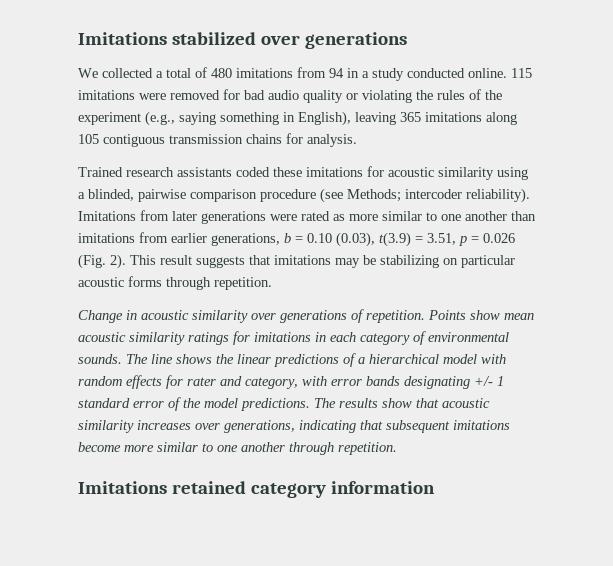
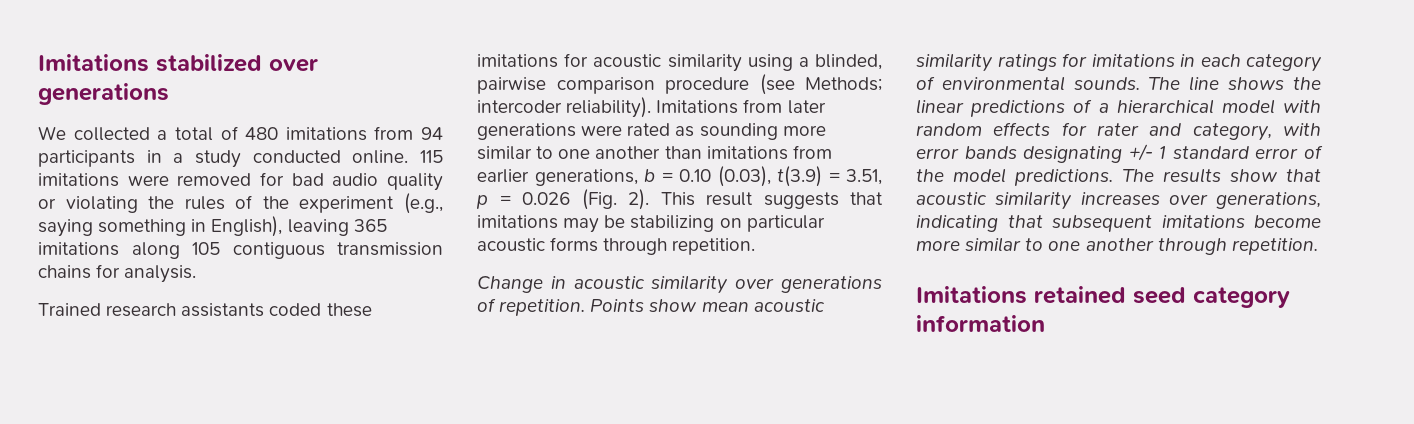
(344, 73) none -> [38,150,135,167] participants
(345, 217) none -> [699,123,778,140] sounding
(246, 487) none -> [1133,287,1186,304] seed

